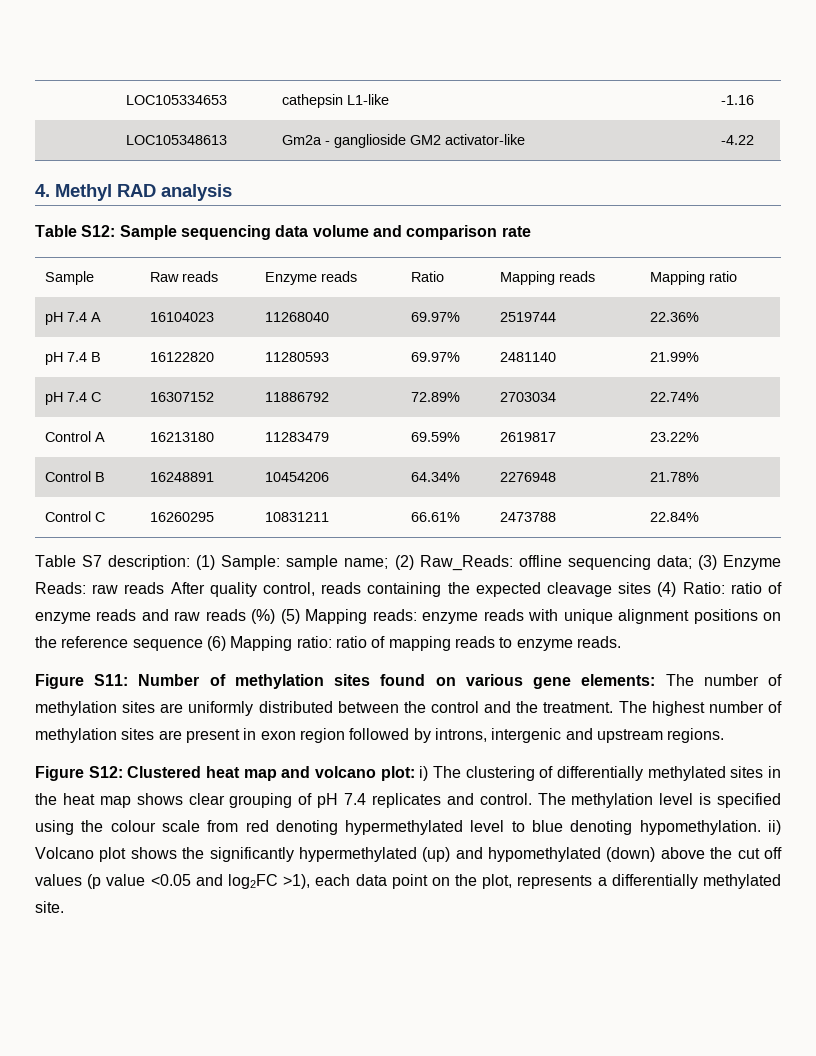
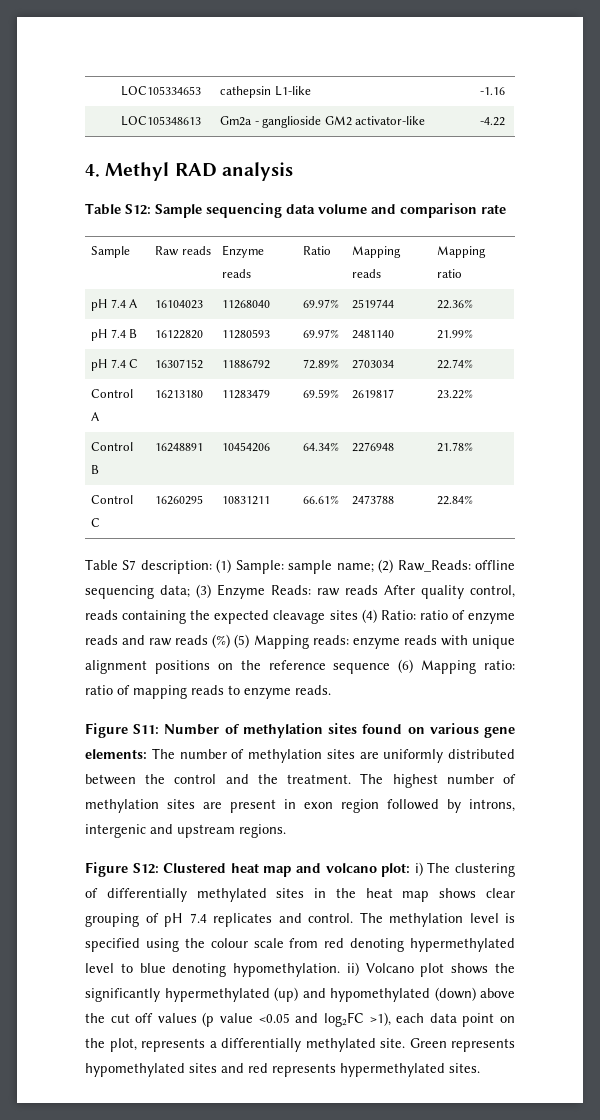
(64, 907) none -> [409,1038,515,1052] [85,1063,480,1077] Green represents hypomethylated sites and red represents hypermethylated sites.

